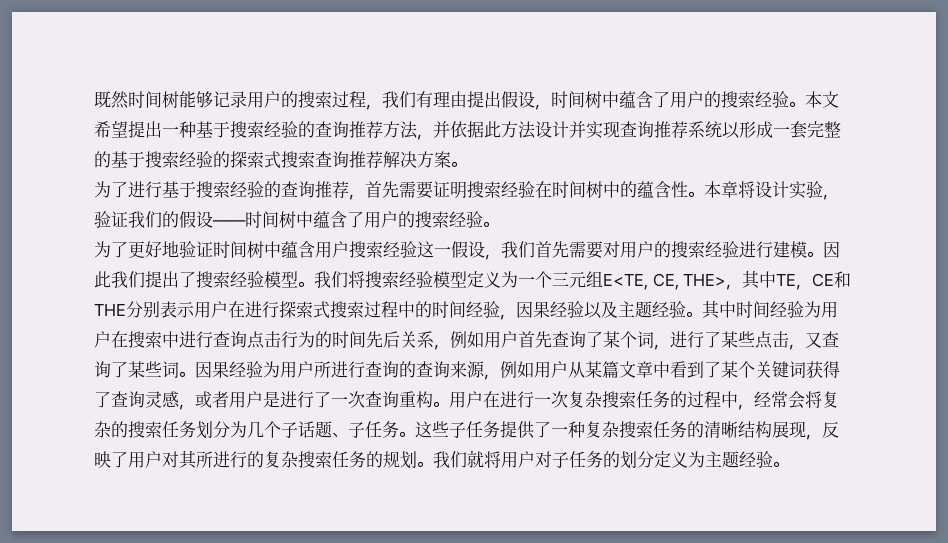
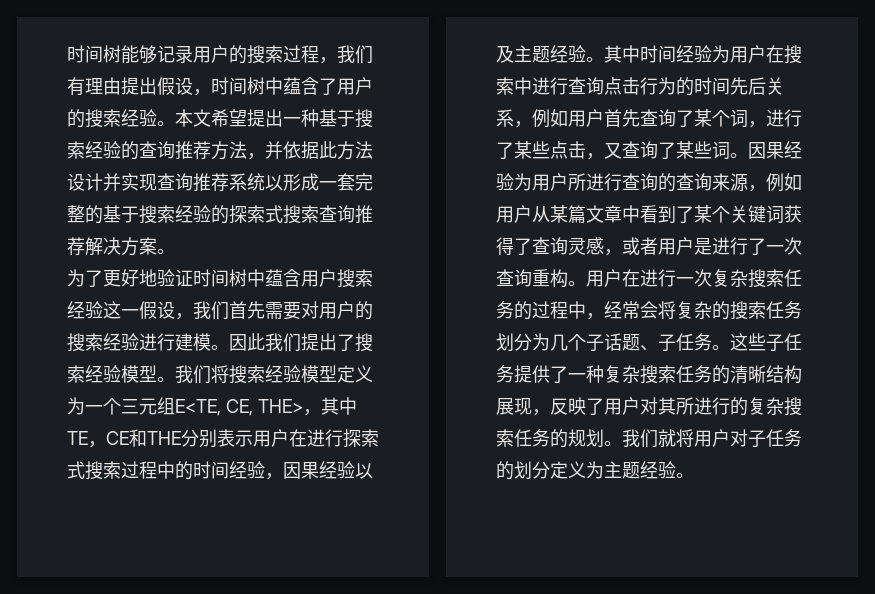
[94,91,129,109] 既然 -> (67, 54) none
[94,181,839,200] [94,211,499,228] // 为了进行基于搜索经验的查询推荐，首先需要证明搜索经验在时间树中的蕴含性。本章将设计实验，验证我们的假设——时间树中蕴含了用户的搜索经验。 -> (175, 251) none

